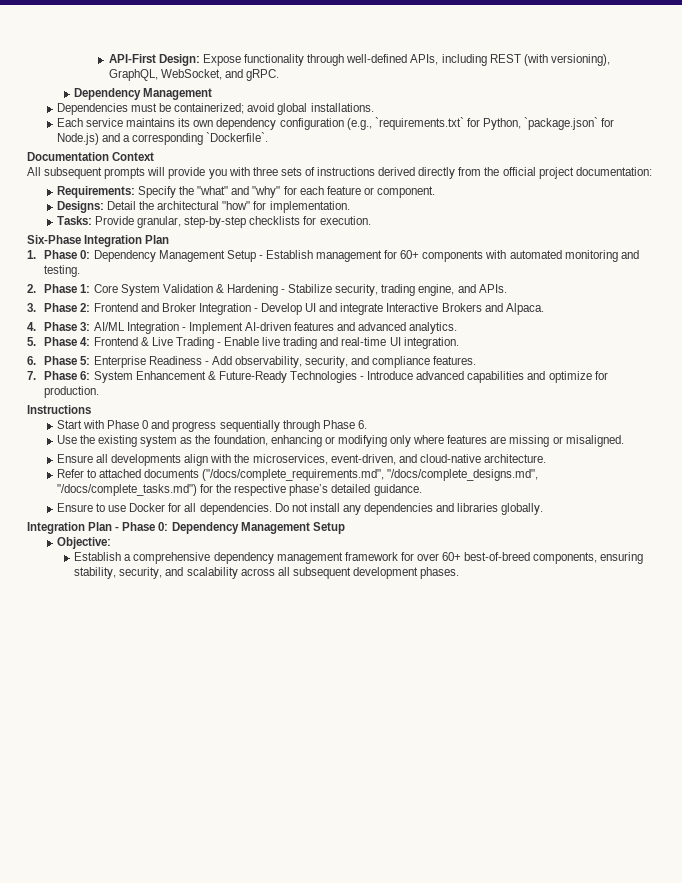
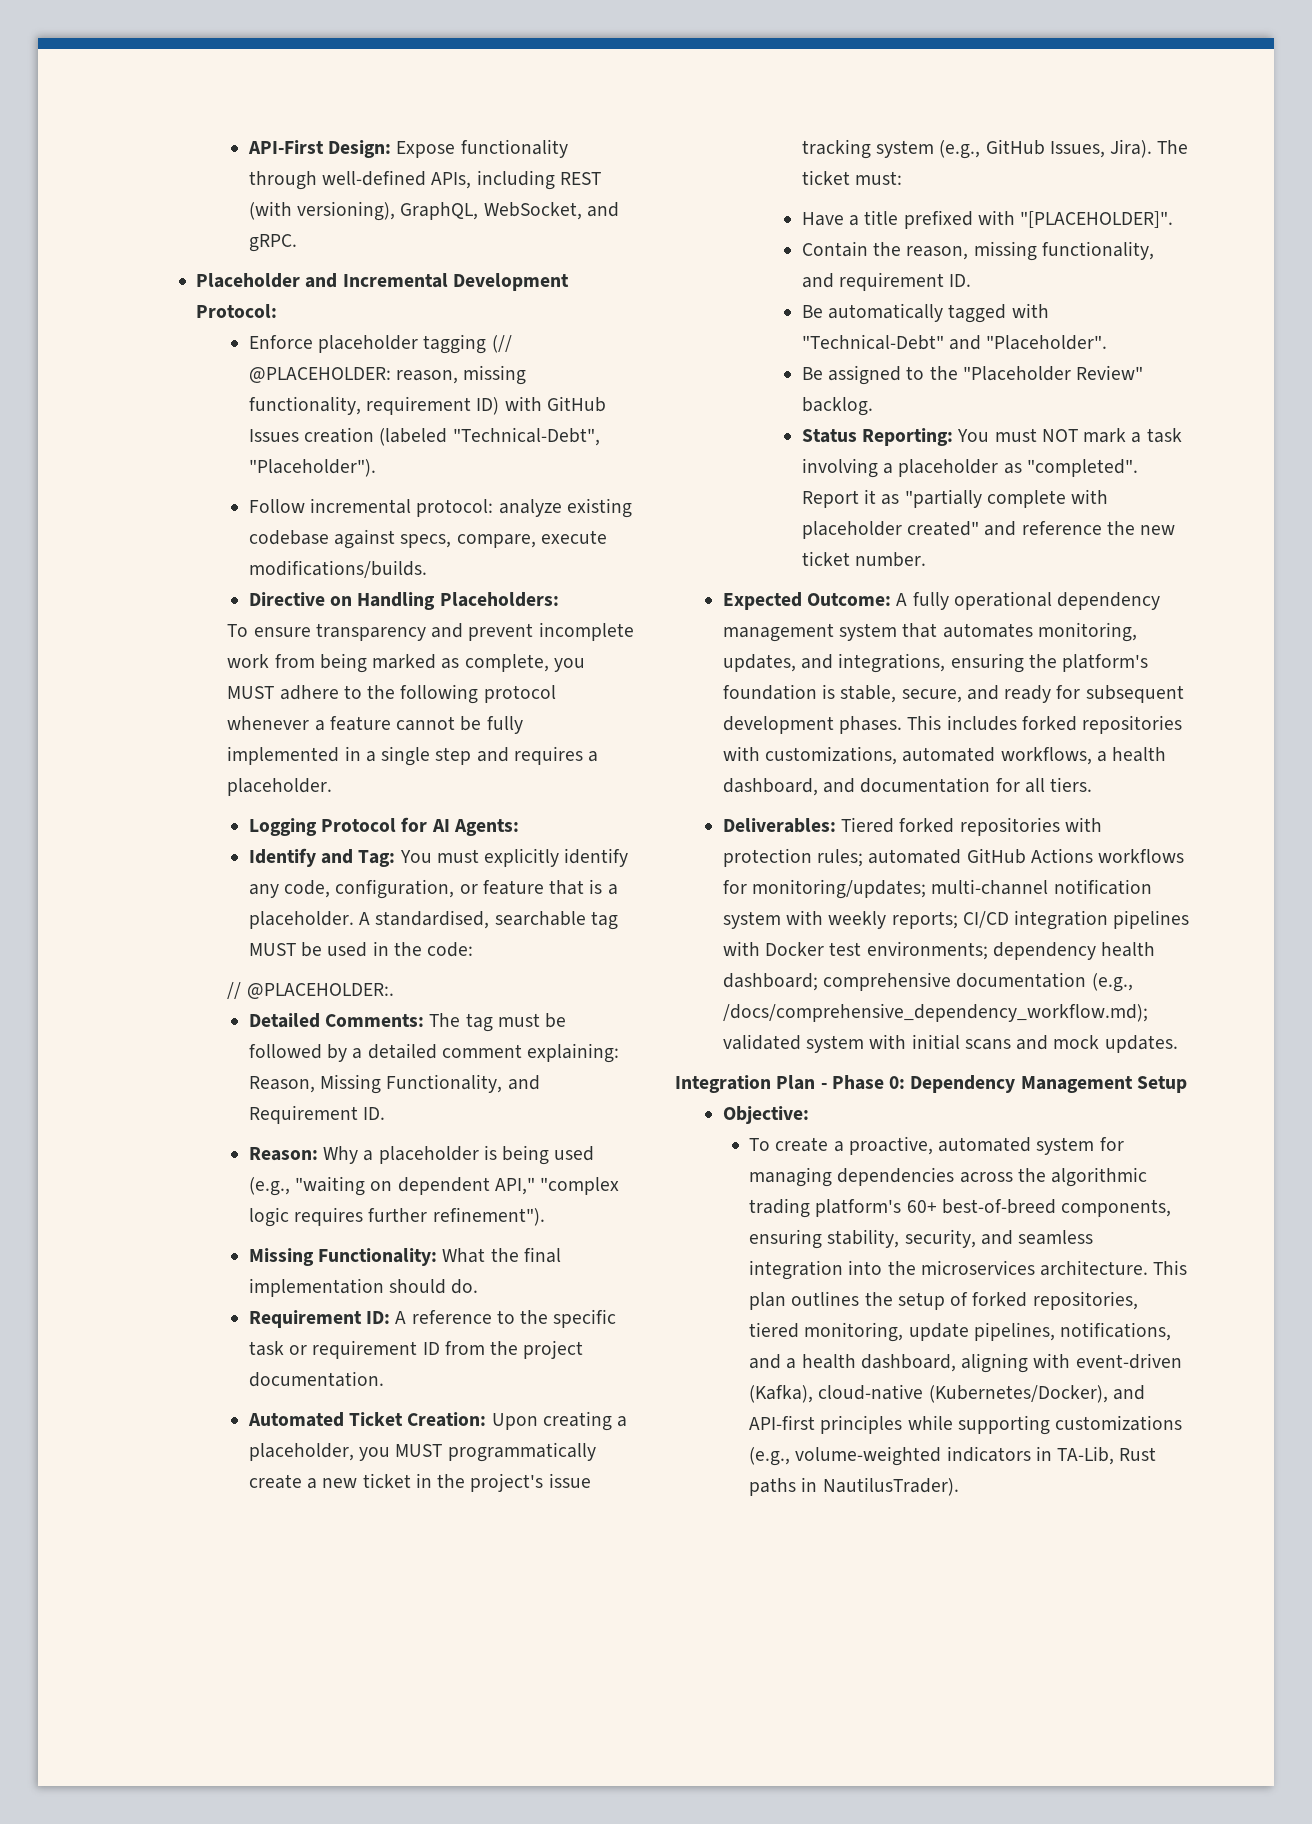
[74,88,213,100] [56,103,374,115] [56,117,615,130] [56,132,269,145] [27,152,155,161] [27,167,652,179] [56,186,435,198] [56,201,350,213] [56,216,371,228] [27,235,170,247] [27,250,639,262] [44,265,81,277] [27,284,507,296] [27,303,544,315] [27,322,458,334] [27,337,459,349] [27,356,477,368] [27,371,608,383] [44,386,100,398] [27,405,91,414] [56,420,367,432] [56,435,624,447] [56,454,546,466] [56,469,539,481] [56,484,422,496] [56,503,544,515] Dependency Management // Dependencies must be containerized; avoid global installations. // Each service maintains its own dependency configuration (e.g., `requirements.txt` for Python, `package.json` for Node.js) and a corresponding `Dockerfile`. // Documentation Context // All subsequent prompts will provide you with three sets of instructions derived directly from the official project documentation: // Requirements: Specify the "what" and "why" for each feature or component. // Designs: Detail the architectural "how" for implementation. // Tasks: Provide granular, step-by-step checklists for execution. // Six-Phase Integration Plan // 1. Phase 0: Dependency Management Setup - Establish management for 60+ components with automated monitoring and testing. // 2. Phase 1: Core System Validation & Hardening - Stabilize security, trading engine, and APIs. // 3. Phase 2: Frontend and Broker Integration - Develop UI and integrate Interactive Brokers and Alpaca. // 4. Phase 3: AI/ML Integration - Implement AI-driven features and advanced analytics. // 5. Phase 4: Frontend & Live Trading - Enable live trading and real-time UI integration. // 6. Phase 5: Enterprise Readiness - Add observability, security, and compliance features. // 7. Phase 6: System Enhancement & Future-Ready Technologies - Introduce advanced capabilities and optimize for production. // Instructions // Start with Phase 0 and progress sequentially through Phase 6. // Use the existing system as the foundation, enhancing or modifying only where features are missing or misaligned. // Ensure all developments align with the microservices, event-driven, and cloud-native architecture. // Refer to attached documents ("/docs/complete_requirements.md", "/docs/complete_designs.md", "/docs/complete_tasks.md") for the respective phase’s detailed guidance. // Ensure to use Docker for all dependencies. Do not install any dependencies and libraries globally. -> [196,273,569,291] [196,304,278,318] [248,334,512,354] [248,365,527,385] [248,396,606,415] [248,427,600,446] [248,459,376,477] [248,498,632,518] [248,529,607,549] [248,560,427,578] [248,592,559,610] [227,622,634,641] [227,653,586,673] [227,684,556,704] [227,716,523,734] [227,746,599,766] [227,778,333,796] [248,817,519,836] [248,848,629,867] [248,879,618,899] [248,910,618,930] [248,941,474,957] [227,982,394,999] [248,1013,567,1032] [248,1043,620,1063] [248,1074,540,1094] [248,1105,386,1124] [248,1145,595,1165] [248,1176,620,1196] [248,1207,545,1227] [248,1247,561,1266] [248,1278,479,1297] [248,1309,617,1328] [248,1340,584,1359] [248,1371,384,1387] [247,1411,628,1431] [248,1442,596,1462] [248,1473,591,1492] [801,139,1189,159] [801,170,903,185] [801,210,1174,229] [801,241,1154,261] [801,272,972,291] [801,303,1049,323] [801,334,1108,350] [801,365,1144,385] [801,397,873,416] [801,428,1182,446] [801,458,1138,478] [801,489,1109,508] [801,521,1176,539] [801,551,927,567] [722,591,1161,610] [722,622,1137,642] [722,653,1149,673] [722,684,1184,703] [722,715,1183,734] [722,746,1167,765] [722,777,1093,796] [722,817,1102,836] [722,848,1185,867] [722,879,1152,899] [722,910,1190,930] [722,941,1156,960] [722,972,1133,992] [722,1003,1148,1022] [722,1034,1178,1053] Placeholder and Incremental Development Protocol: // Enforce placeholder tagging (// @PLACEHOLDER: reason, missing functionality, requirement ID) with GitHub Issues creation (labeled "Technical-Debt", "Placeholder"). // Follow incremental protocol: analyze existing codebase against specs, compare, execute modifications/builds. // Directive on Handling Placeholders: // To ensure transparency and prevent incomplete work from being marked as complete, you MUST adhere to the following protocol whenever a feature cannot be fully implemented in a single step and requires a placeholder. // Logging Protocol for AI Agents: // Identify and Tag: You must explicitly identify any code, configuration, or feature that is a placeholder. A standardised, searchable tag MUST be used in the code: // // @PLACEHOLDER:. // Detailed Comments: The tag must be followed by a detailed comment explaining: Reason, Missing Functionality, and Requirement ID. // Reason: Why a placeholder is being used (e.g., "waiting on dependent API," "complex logic requires further refinement"). // Missing Functionality: What the final implementation should do. // Requirement ID: A reference to the specific task or requirement ID from the project documentation. // Automated Ticket Creation: Upon creating a placeholder, you MUST programmatically create a new ticket in the project's issue tracking system (e.g., GitHub Issues, Jira). The ticket must: // Have a title prefixed with "[PLACEHOLDER]". // Contain the reason, missing functionality, and requirement ID. // Be automatically tagged with "Technical-Debt" and "Placeholder". // Be assigned to the "Placeholder Review" backlog. // Status Reporting: You must NOT mark a task involving a placeholder as "completed". Report it as "partially complete with placeholder created" and reference the new ticket number. // Expected Outcome: A fully operational dependency management system that automates monitoring, updates, and integrations, ensuring the platform's foundation is stable, secure, and ready for subsequent development phases. This includes forked repositories with customizations, automated workflows, a health dashboard, and documentation for all tiers. // Deliverables: Tiered forked repositories with protection rules; automated GitHub Actions workflows for monitoring/updates; multi-channel notification system with weekly reports; CI/CD integration pipelines with Docker test environments; dependency health dashboard; comprehensive documentation (e.g., /docs/comprehensive_dependency_workflow.md); validated system with initial scans and mock updates.
[74,552,439,564] Establish a comprehensive dependency management framework for over -> [749,1136,1124,1155] [749,1167,1148,1187] [749,1198,902,1218] To create a proactive, automated system for managing dependencies across the algorithmic trading platform's
[186,567,460,579] scalability across all subsequent development phases. -> [1018,1230,1094,1245] [749,1260,1188,1280] [749,1291,1138,1310] [749,1322,1172,1342] [749,1353,1182,1373] [749,1384,1145,1403] [749,1415,1183,1435] [749,1446,1157,1466] [749,1477,959,1496] seamless integration into the microservices architecture. This plan outlines the setup of forked repositories, tiered monitoring, update pipelines, notifications, and a health dashboard, aligning with event-driven (Kafka), cloud-native (Kubernetes/Docker), and API-first principles while supporting customizations (e.g., volume-weighted indicators in TA-Lib, Rust paths in NautilusTrader).

